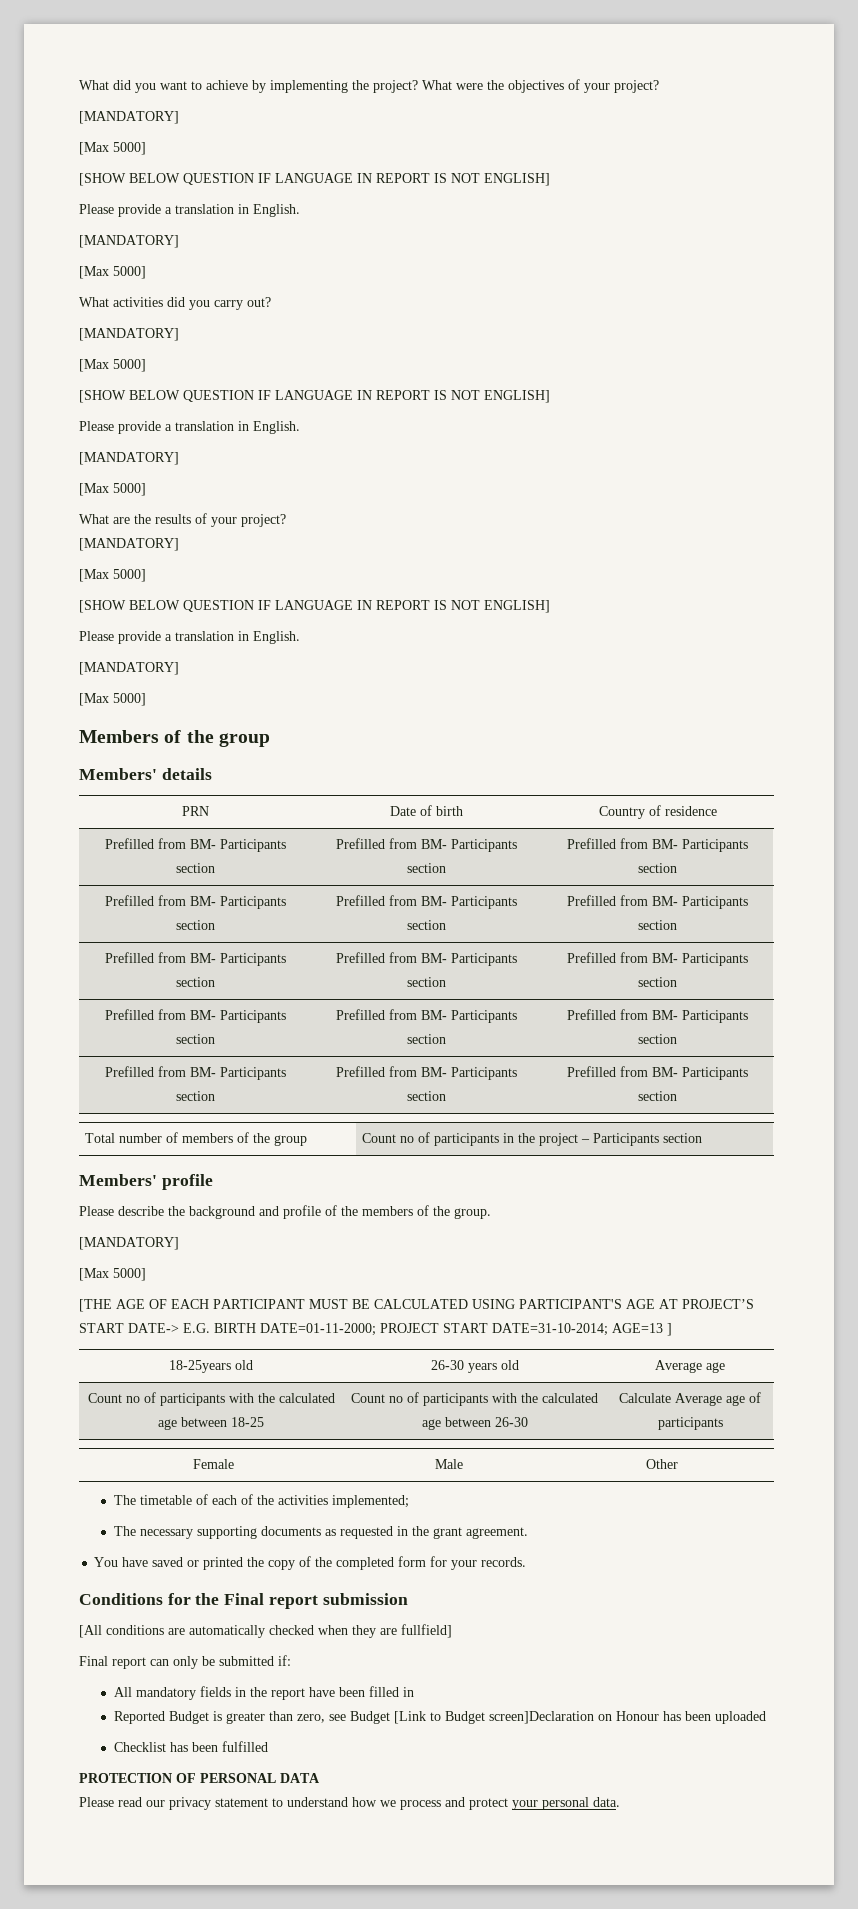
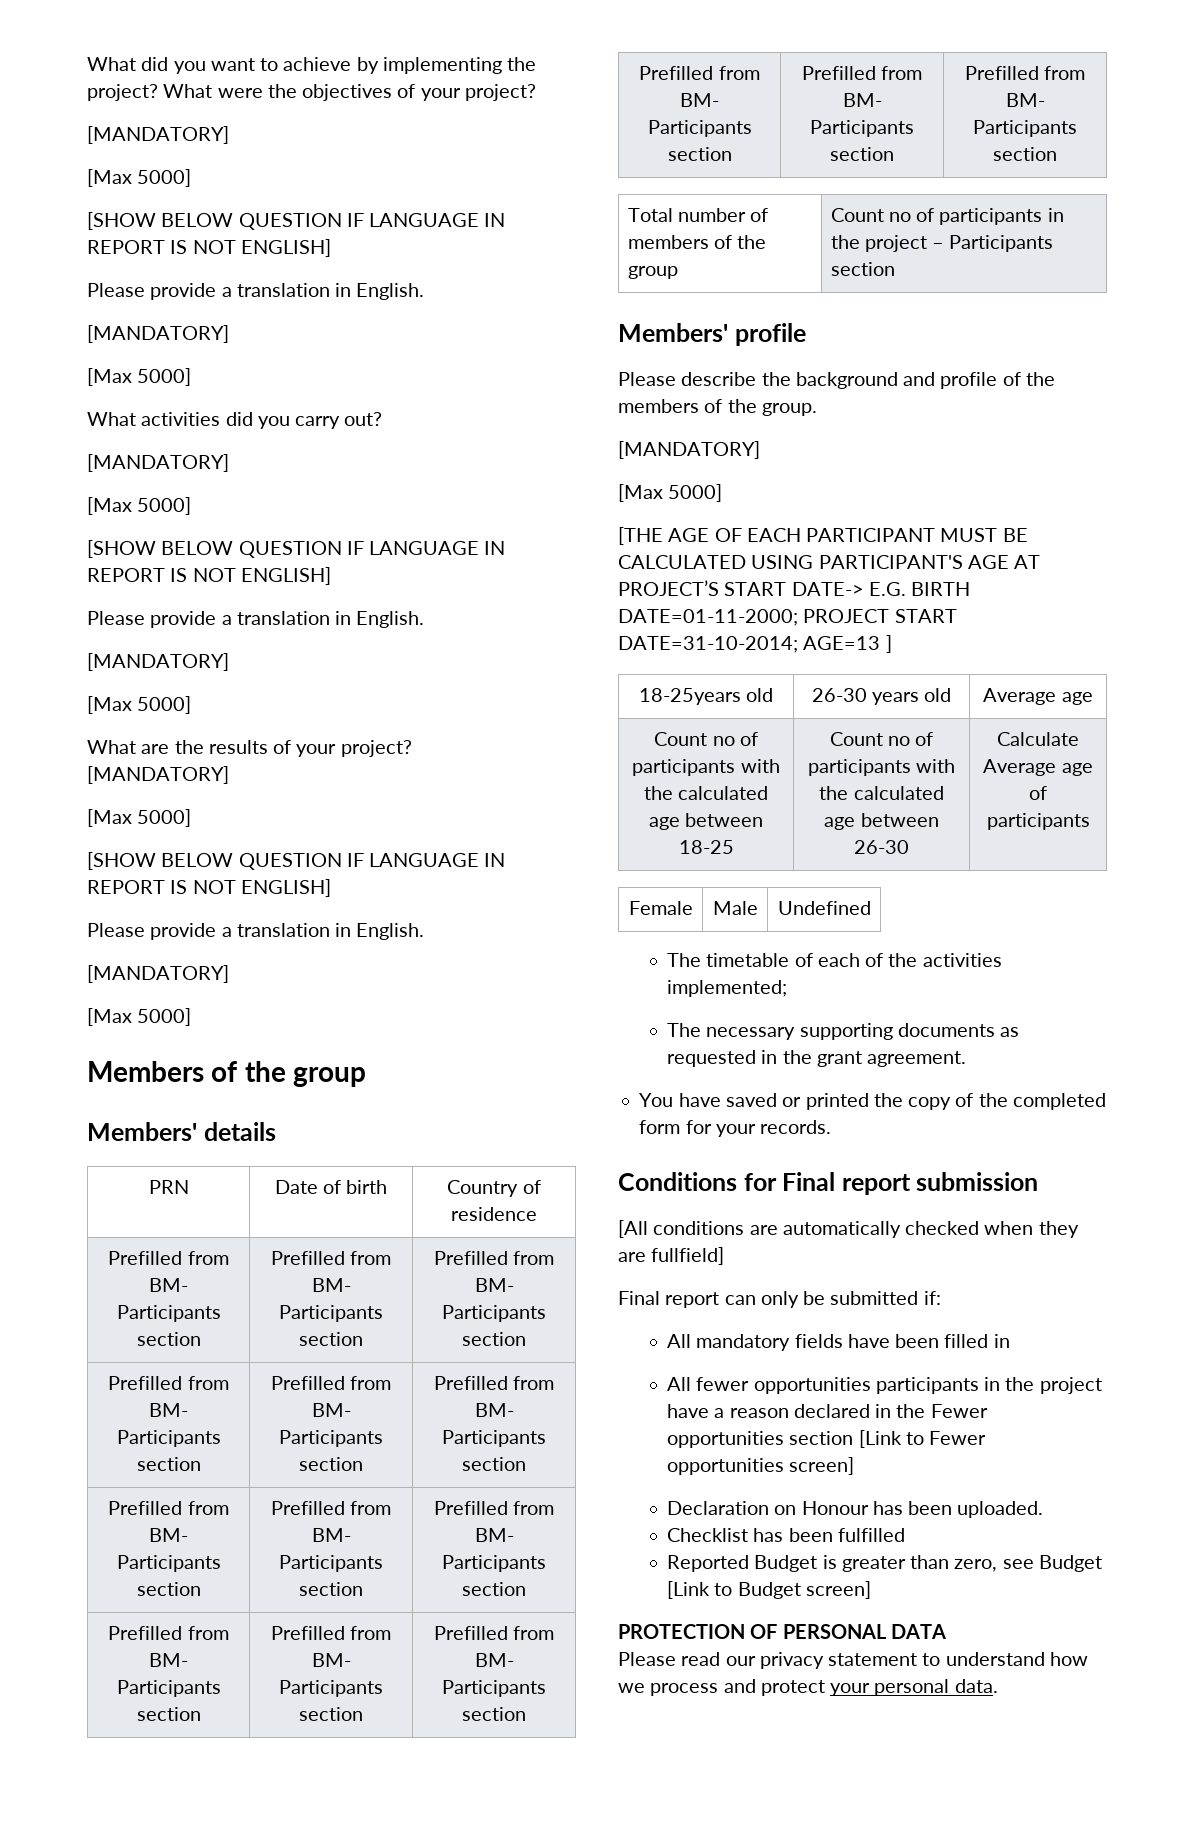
[646,1459,678,1469] Other -> [777,901,871,915] Undefined
[195,1593,220,1605] the -> (777, 1182) none
[234,1687,305,1700] in the report -> (843, 1341) none
(414, 1692) none -> [667,1377,1102,1394] [667,1404,988,1418] [667,1430,987,1448] [667,1457,855,1475] [667,1501,1044,1518] [667,1528,905,1542] // All fewer opportunities participants in the project have a reason declared in the Fewer opportunities section [Link to Fewer opportunities screen] // Declaration on Honour has been uploaded. // Checklist has been fulfilled
[488,1711,766,1724] [113,1741,268,1752] screen]Declaration on Honour has been uploaded // Checklist has been fulfilled -> [805,1581,871,1599] screen]

